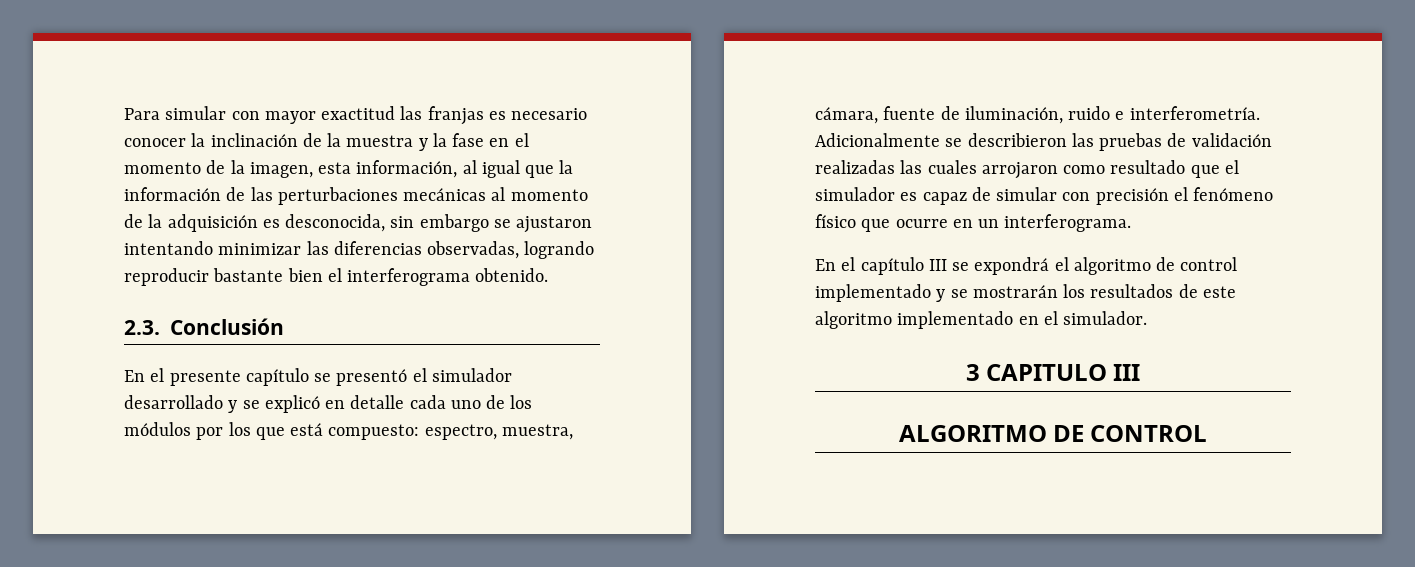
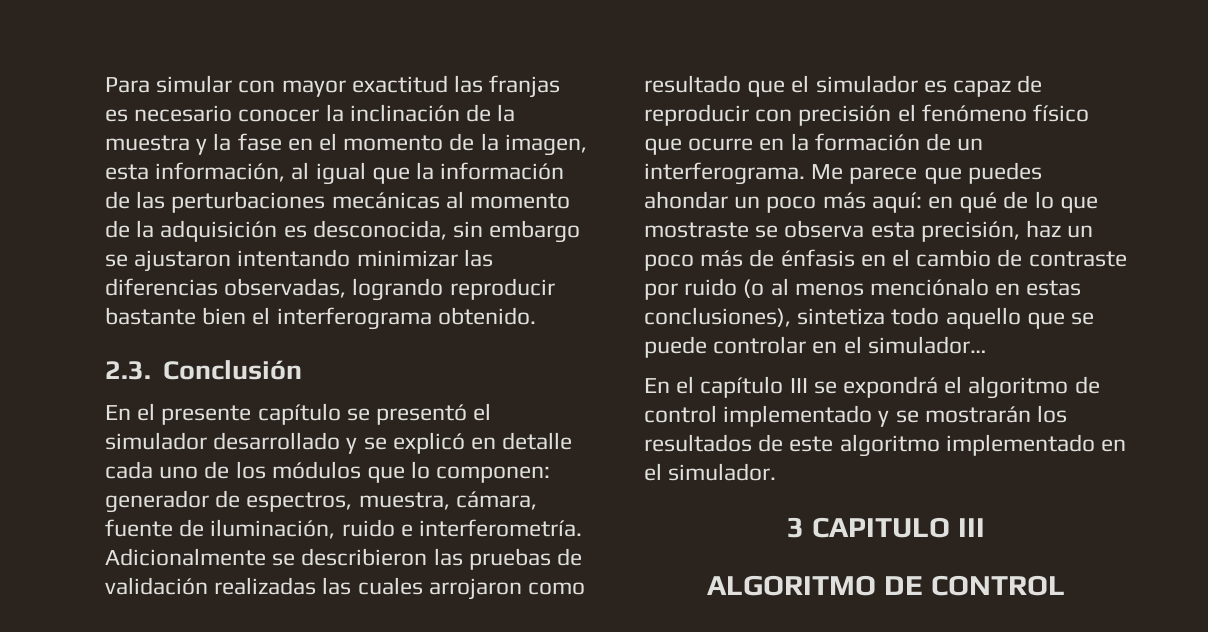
[196,422,497,440] por los que está compuesto: espectro, -> [367,461,551,483] [105,490,353,513] que lo componen: generador de espectros,
[996,187,1058,201] simular -> [644,104,749,126] reproducir
(973, 223) none -> [790,133,952,151] la formación de
(1132, 223) none -> [811,162,1042,184] [644,191,1098,213] [644,220,1094,242] [644,249,1127,271] [644,278,1082,300] [644,307,1095,329] [644,336,986,358] Me parece que puedes ahondar un poco más aquí: en qué de lo que mostraste se observa esta precisión, haz un poco más de énfasis en el cambio de contraste por ruido (o al menos menciónalo en estas conclusiones), sintetiza todo aquello que se puede controlar en el simulador…

